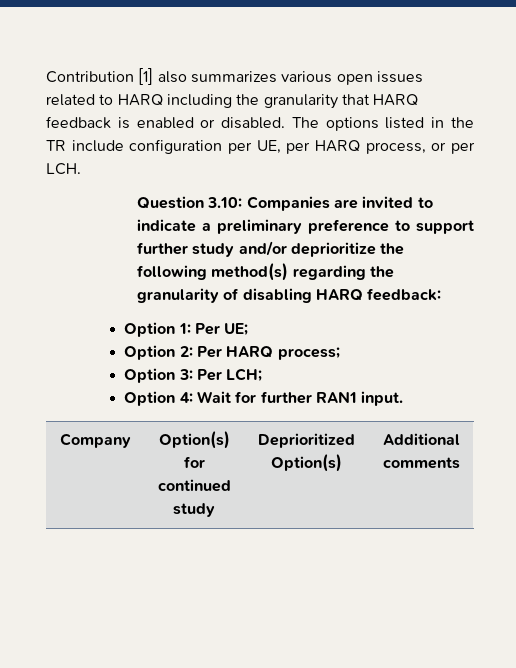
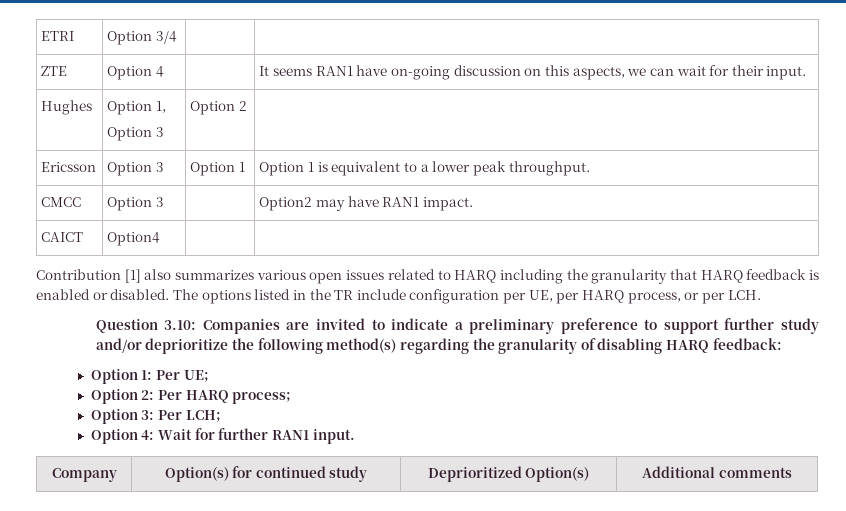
(46, 77) none -> [41,31,75,41] [107,31,178,45] [41,66,68,76] [107,66,165,80] [259,65,807,80] [41,100,93,115] [107,101,167,115] [107,127,165,141] [190,101,248,115] [41,162,97,172] [107,162,165,176] [190,162,246,176] [259,161,590,176] [41,197,82,207] [107,197,165,211] [259,196,474,211] [41,232,84,242] [107,232,161,246] ETRI | Option 3/4 | | // ZTE | Option 4 | | It seems RAN1 have on-going discussion on this aspects, we can wait for their input. // Hughes | Option 1, // Option 3 | Option 2 | // Ericsson | Option 3 | Option 1 | Option 1 is equivalent to a lower peak throughput. // CMCC | Option 3 | | Option2 may have RAN1 impact. // CAICT | Option4 | | //

